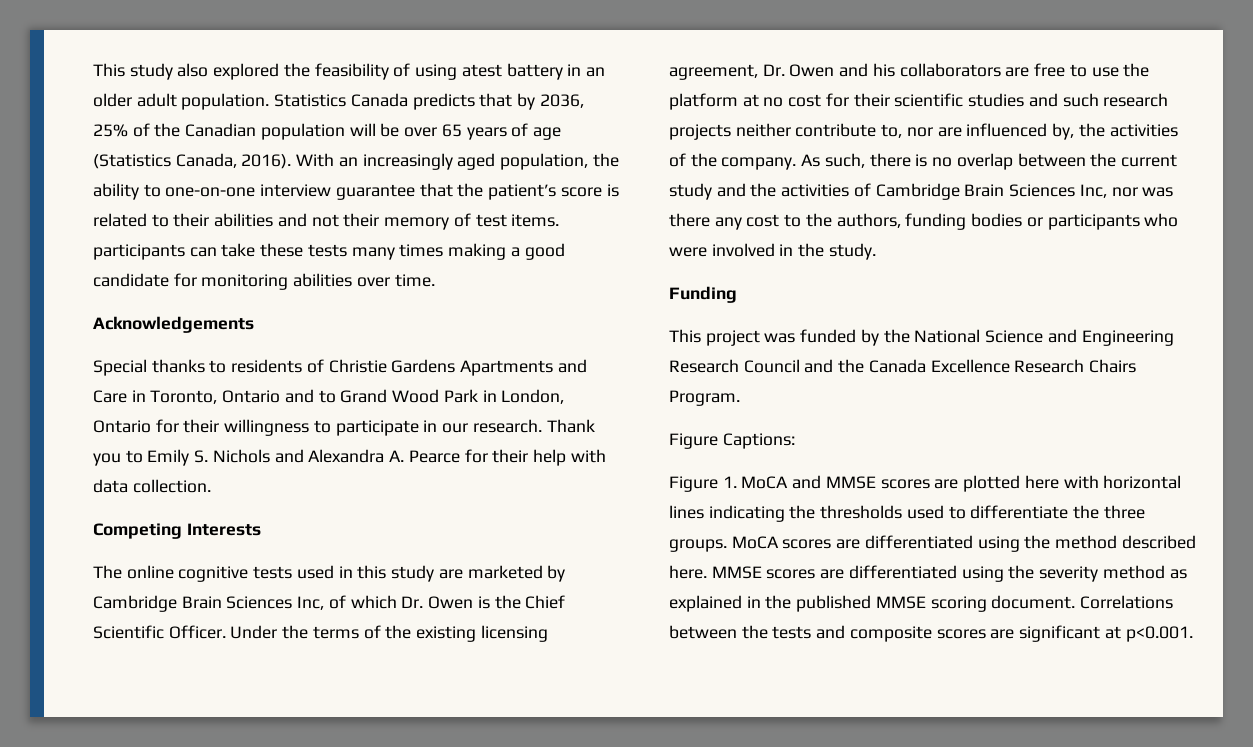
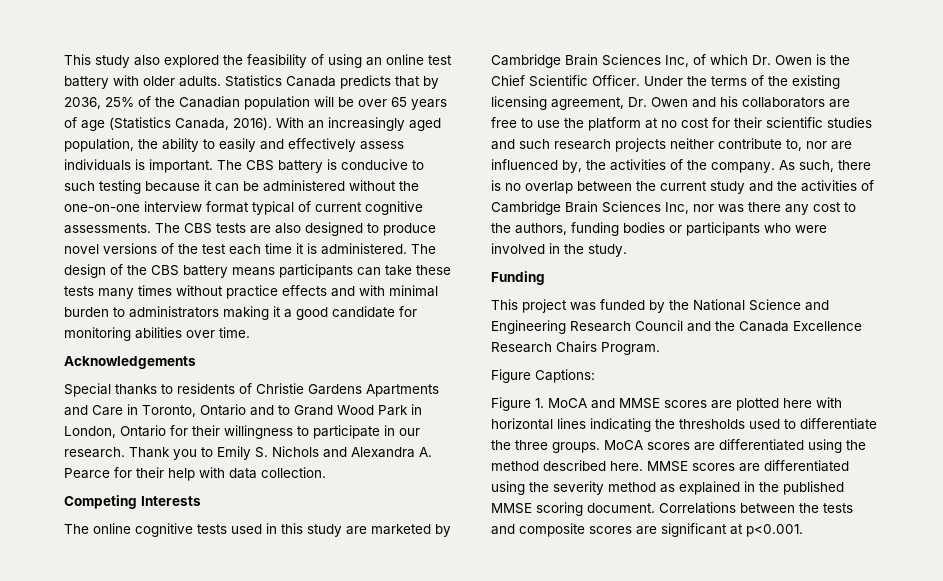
[461,63,605,80] [93,93,270,110] atest battery in an older adult population. -> [366,54,452,66] [64,75,221,89] an online test battery with older adults.
[165,183,619,200] [93,213,560,230] one-on-one interview guarantee that the patient’s score is related to their abilities and not their memory of test items. -> [219,138,404,152] [64,159,424,173] [64,180,419,194] [64,201,423,215] [64,222,436,236] [64,243,436,255] [64,264,275,278] easily and effectively assess individuals is important. The CBS battery is conducive to such testing because it can be administered without the one-on-one interview format typical of current cognitive assessments. The CBS tests are also designed to produce novel versions of the test each time it is administered. The design of the CBS battery means
[448,243,507,260] making -> [176,285,438,299] [64,306,281,320] without practice effects and with minimal burden to administrators making it

